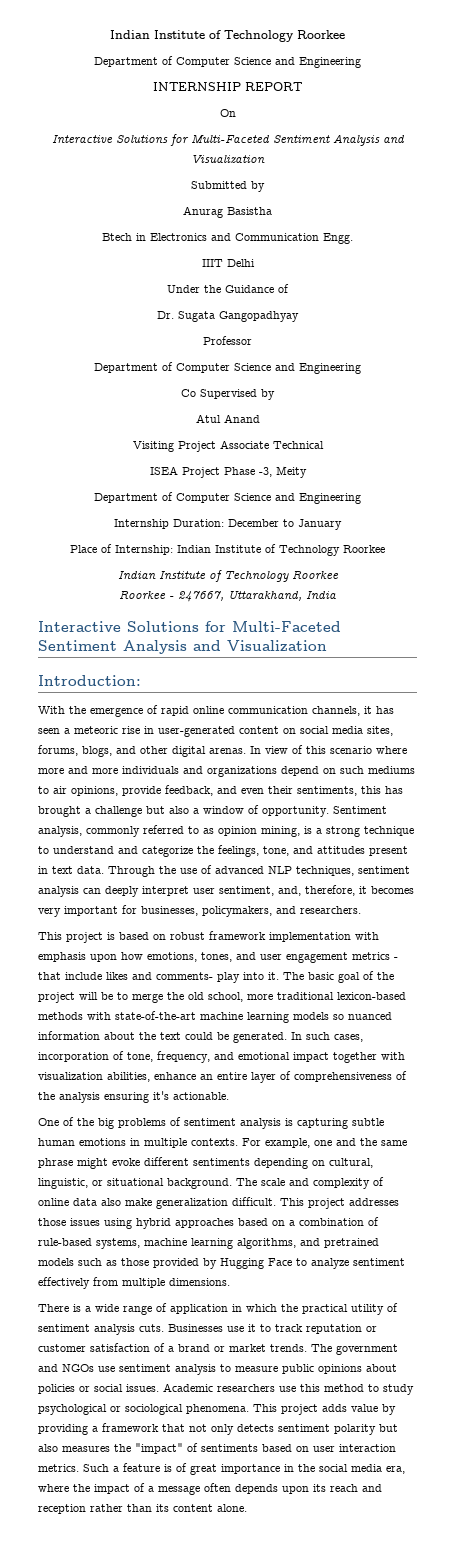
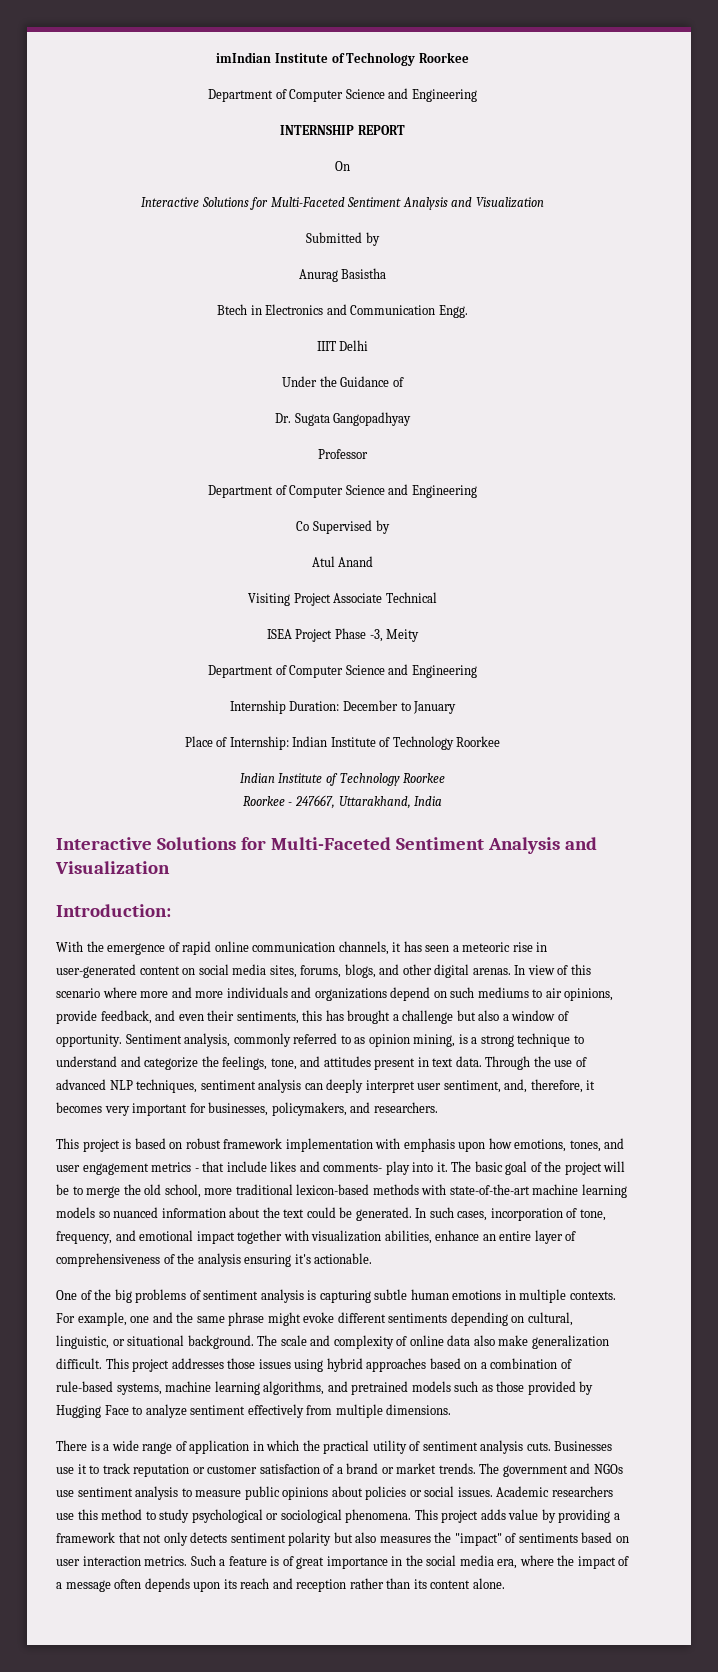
[110,30,150,39] Indian -> [216,52,272,63] imIndian

